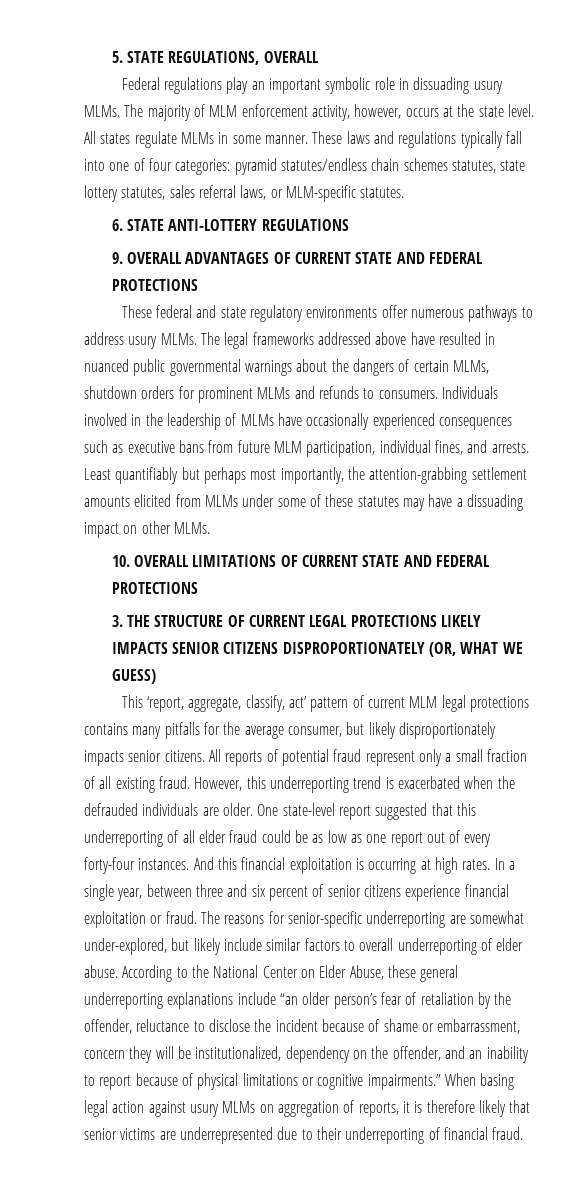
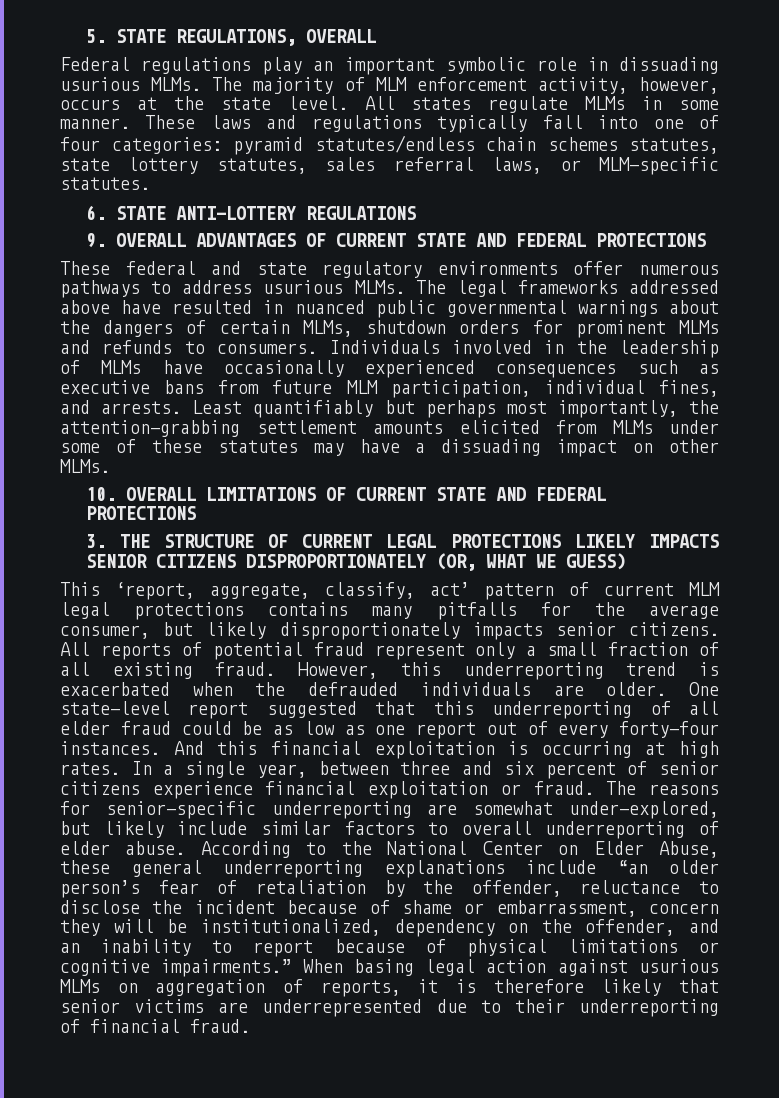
[473,81,503,94] usury -> [60,77,140,91] usurious
[128,336,158,349] usury -> [263,280,344,294] usurious
[189,1104,219,1117] usury -> [639,959,719,973] usurious

